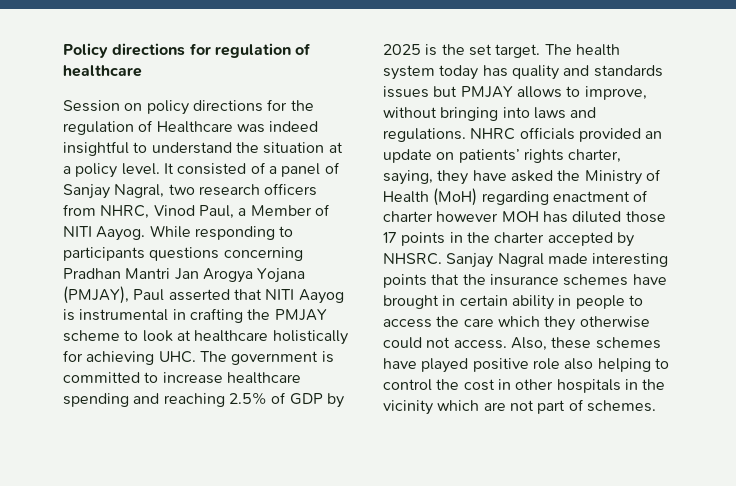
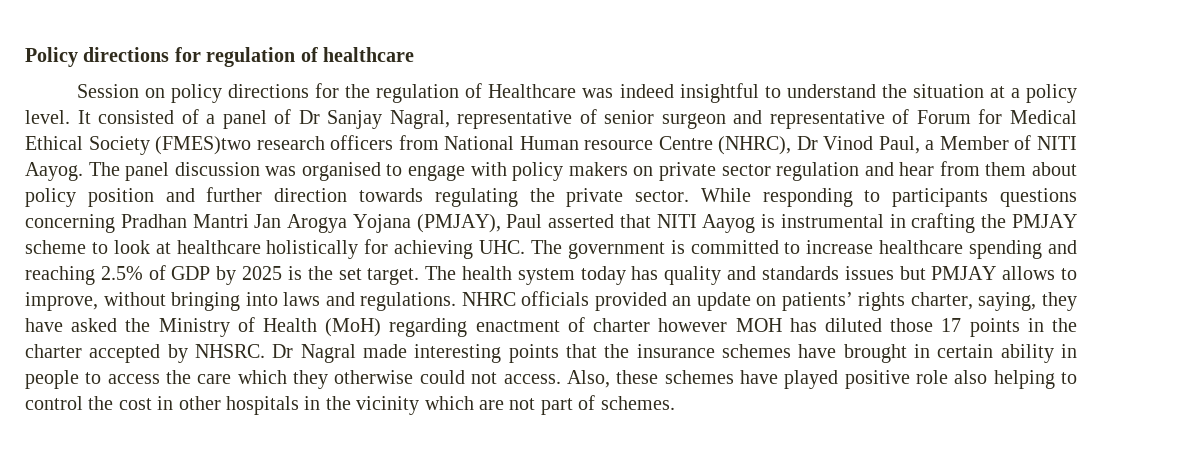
(340, 168) none -> [298,110,320,124] Dr
[168,183,318,196] [63,204,150,219] two research officers from NHRC, -> [457,109,1077,129] [25,135,818,155] representative of senior surgeon and representative of Forum for Medical Ethical Society (FMES)two research officers from National Human resource Centre (NHRC), Dr
(146, 233) none -> [88,161,1077,181] [25,187,690,207] The panel discussion was organised to engage with policy makers on private sector regulation and hear from them about policy position and further direction towards regulating the private sector.
[446,253,494,268] Sanjay -> [272,344,294,358] Dr

